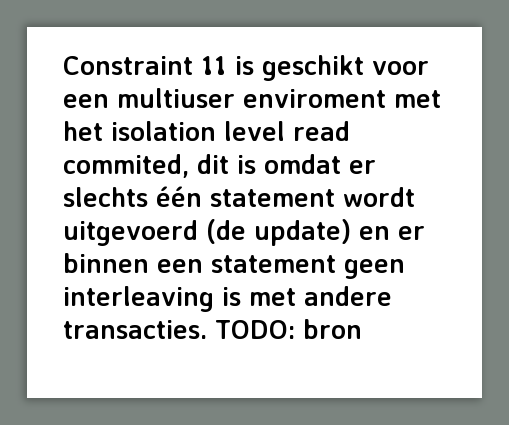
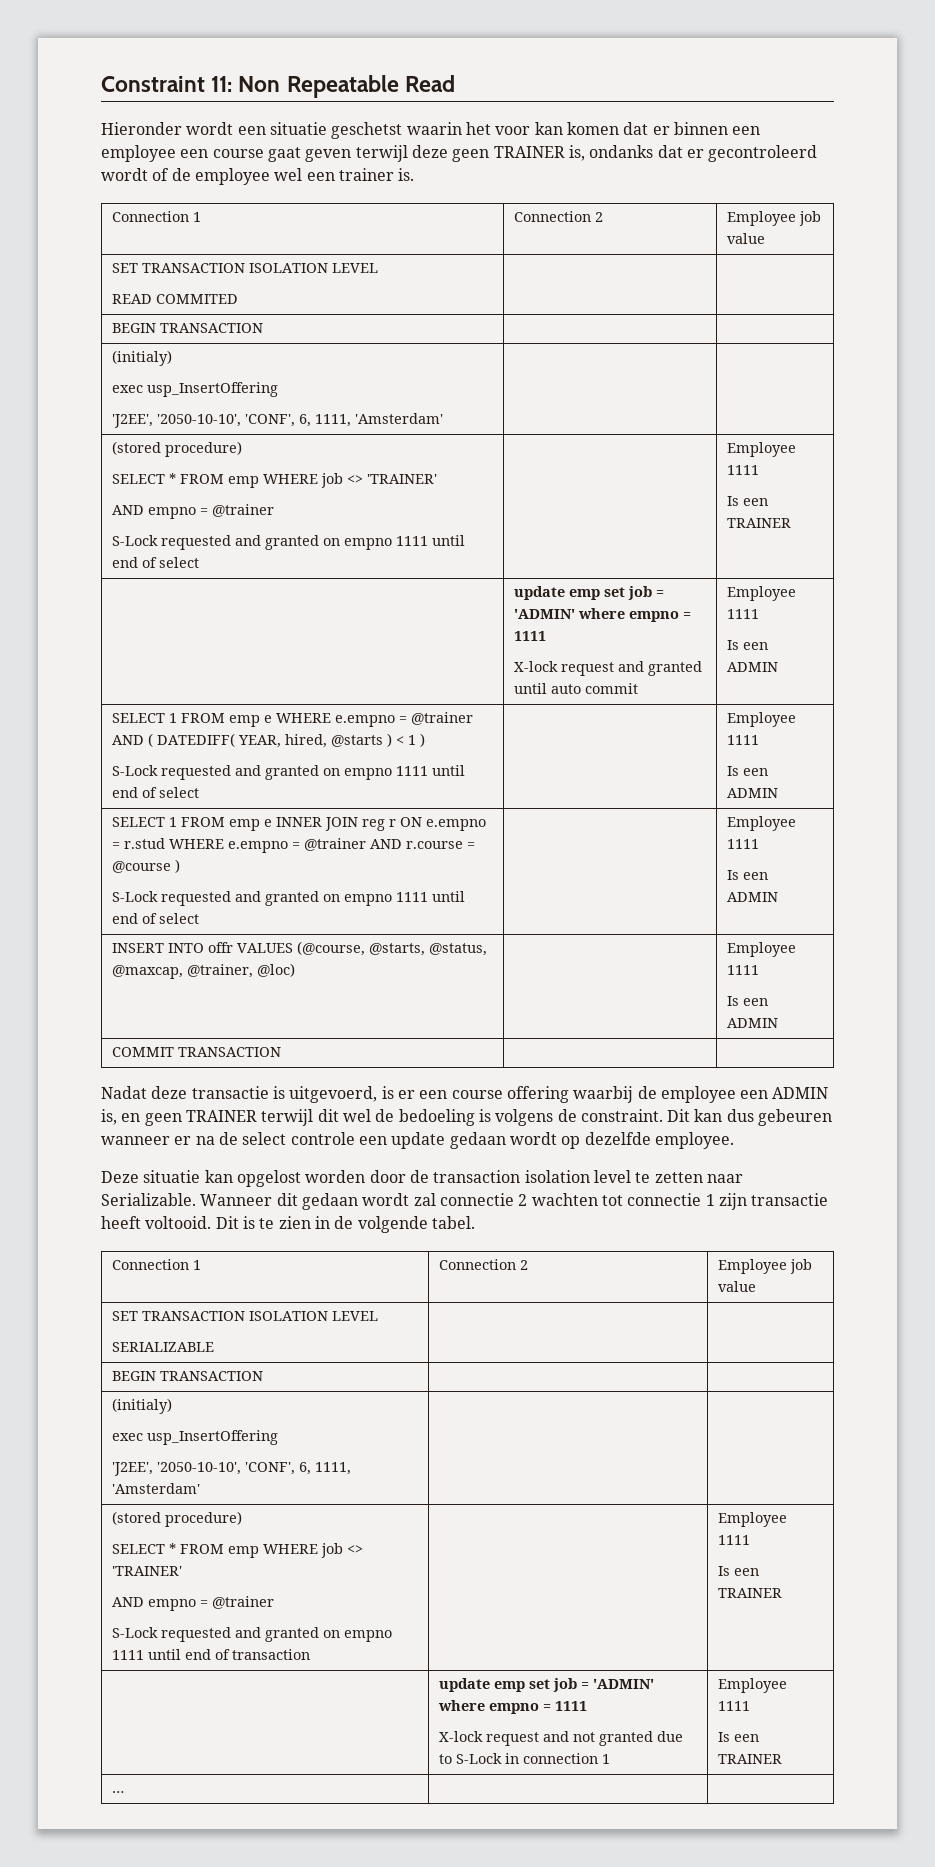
[201,55,429,81] [63,88,441,108] [63,121,350,141] [63,154,376,178] [63,186,415,207] [63,219,425,246] [63,253,405,279] [63,286,392,312] [63,319,362,339] 11 is geschikt voor een multiuser enviroment met het isolation level read commited, dit is omdat er slechts één statement wordt uitgevoerd (de update) en er binnen een statement geen interleaving is met andere transacties. TODO: bron -> [211,75,455,98] [101,122,761,139] [101,145,818,162] [101,168,415,185] [112,211,202,222] [514,211,604,222] [727,211,822,226] [727,233,766,244] [112,263,379,273] [112,294,239,304] [112,323,264,333] [112,350,173,366] [112,382,279,397] [112,413,444,428] [112,441,243,457] [112,473,438,488] [112,504,275,519] [112,535,466,550] [112,557,200,568] [727,442,797,457] [727,465,760,475] [727,496,769,506] [727,518,792,528] [514,586,665,600] [514,608,692,622] [514,631,547,641] [514,661,703,676] [514,683,639,694] [727,586,797,601] [727,609,760,619] [727,640,769,650] [727,662,779,672] [112,712,474,727] [112,733,426,748] [112,765,466,780] [112,787,200,798] [727,712,797,727] [727,735,760,745] [727,766,769,776] [727,788,779,798] [112,817,487,831] [112,838,476,853] [112,859,181,873] [112,891,466,906] [112,913,200,924] [727,816,797,831] [727,839,760,849] [727,870,769,880] [727,892,779,902] [112,941,488,956] [112,963,296,979] [727,942,797,957] [727,965,760,975] [727,996,769,1006] [727,1018,779,1028] [112,1047,282,1057] [101,1086,829,1103] [101,1109,833,1126] [101,1132,734,1149] [101,1170,743,1187] [101,1193,829,1210] [101,1216,475,1233] [112,1259,202,1270] [439,1259,529,1270] [718,1259,813,1274] [718,1281,757,1292] [112,1311,379,1321] [112,1342,215,1352] [112,1371,264,1381] [112,1398,173,1414] [112,1430,279,1445] [112,1462,352,1476] [112,1483,201,1494] [112,1511,243,1527] [112,1543,364,1558] [112,1566,183,1576] [112,1596,275,1611] [112,1627,393,1642] [112,1649,311,1660] [718,1512,788,1527] [718,1535,751,1545] [718,1566,760,1576] [718,1588,783,1598] [439,1678,655,1692] [438,1700,588,1714] [439,1731,684,1746] [439,1753,611,1764] [718,1678,788,1693] [718,1701,751,1711] [718,1732,760,1742] [718,1754,783,1764] [112,1791,125,1793] 11: Non Repeatable Read // Hieronder wordt een situatie geschetst waarin het voor kan komen dat er binnen een employee een course gaat geven terwijl deze geen TRAINER is, ondanks dat er gecontroleerd wordt of de employee wel een trainer is. // Connection 1 | Connection 2 | Employee job value // SET TRANSACTION ISOLATION LEVEL // READ COMMITED | | // BEGIN TRANSACTION | | // (initialy) // exec usp_InsertOffering // 'J2EE', '2050-10-10', 'CONF', 6, 1111, 'Amsterdam' | | // (stored procedure) // SELECT * FROM emp WHERE job <> 'TRAINER' // AND empno = @trainer // S-Lock requested and granted on empno 1111 until end of select | | Employee 1111 // Is een TRAINER // | update emp set job = 'ADMIN' where empno = 1111 // X-lock request and granted until auto commit | Employee 1111 // Is een ADMIN // SELECT 1 FROM emp e WHERE e.empno = @trainer AND ( DATEDIFF( YEAR, hired, @starts ) < 1 ) // S-Lock requested and granted on empno 1111 until end of select | | Employee 1111 // Is een ADMIN // SELECT 1 FROM emp e INNER JOIN reg r ON e.empno = r.stud WHERE e.empno = @trainer AND r.course = @course ) // S-Lock requested and granted on empno 1111 until end of select | | Employee 1111 // Is een ADMIN // INSERT INTO offr VALUES (@course, @starts, @status, @maxcap, @trainer, @loc) | | Employee 1111 // Is een ADMIN // COMMIT TRANSACTION | | // Nadat deze transactie is uitgevoerd, is er een course offering waarbij de employee een ADMIN is, en geen TRAINER terwijl dit wel de bedoeling is volgens de constraint. Dit kan dus gebeuren wanneer er na de select controle een update gedaan wordt op dezelfde employee. // Deze situatie kan opgelost worden door de transaction isolation level te zetten naar Serializable. Wanneer dit gedaan wordt zal connectie 2 wachten tot connectie 1 zijn transactie heeft voltooid. Dit is te zien in de volgende tabel. // Connection 1 | Connection 2 | Employee job value // SET TRANSACTION ISOLATION LEVEL // SERIALIZABLE | | // BEGIN TRANSACTION | | // (initialy) // exec usp_InsertOffering // 'J2EE', '2050-10-10', 'CONF', 6, 1111, 'Amsterdam' | | // (stored procedure) // SELECT * FROM emp WHERE job <> 'TRAINER' // AND empno = @trainer // S-Lock requested and granted on empno 1111 until end of transaction | | Employee 1111 // Is een TRAINER // | update emp set job = 'ADMIN' where empno = 1111 // X-lock request and not granted due to S-Lock in connection 1 | Employee 1111 // Is een TRAINER // … | |

